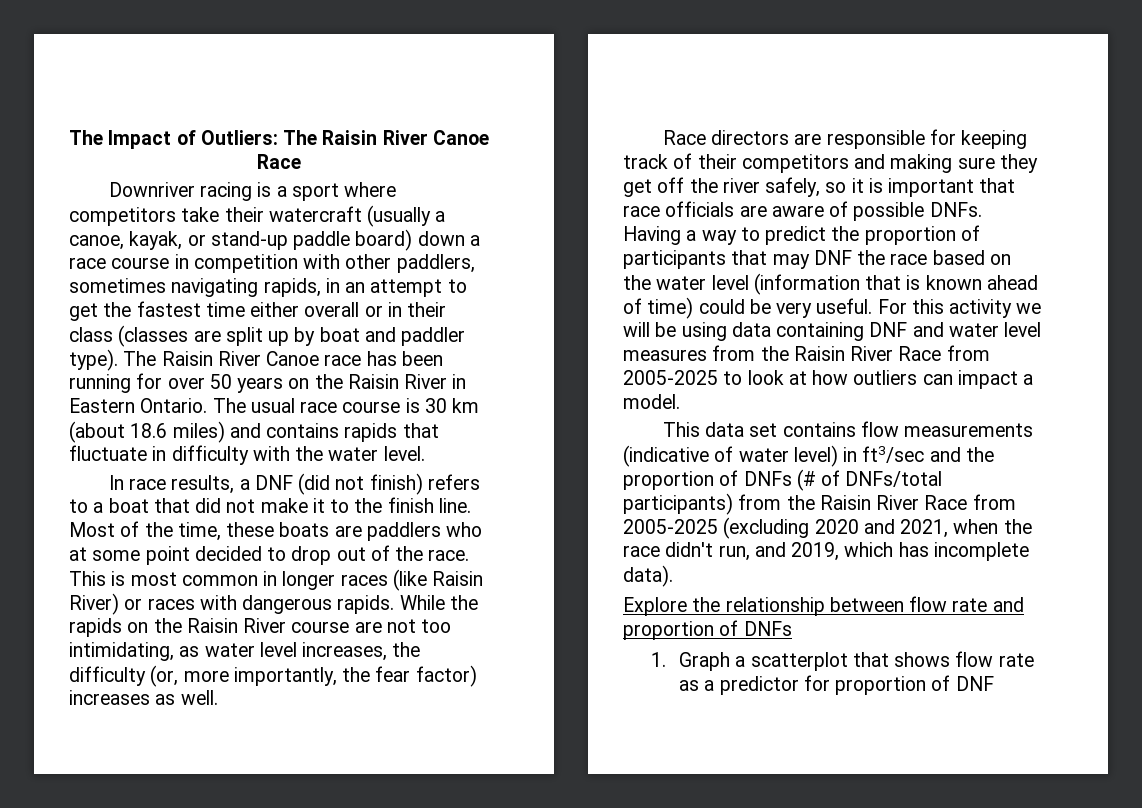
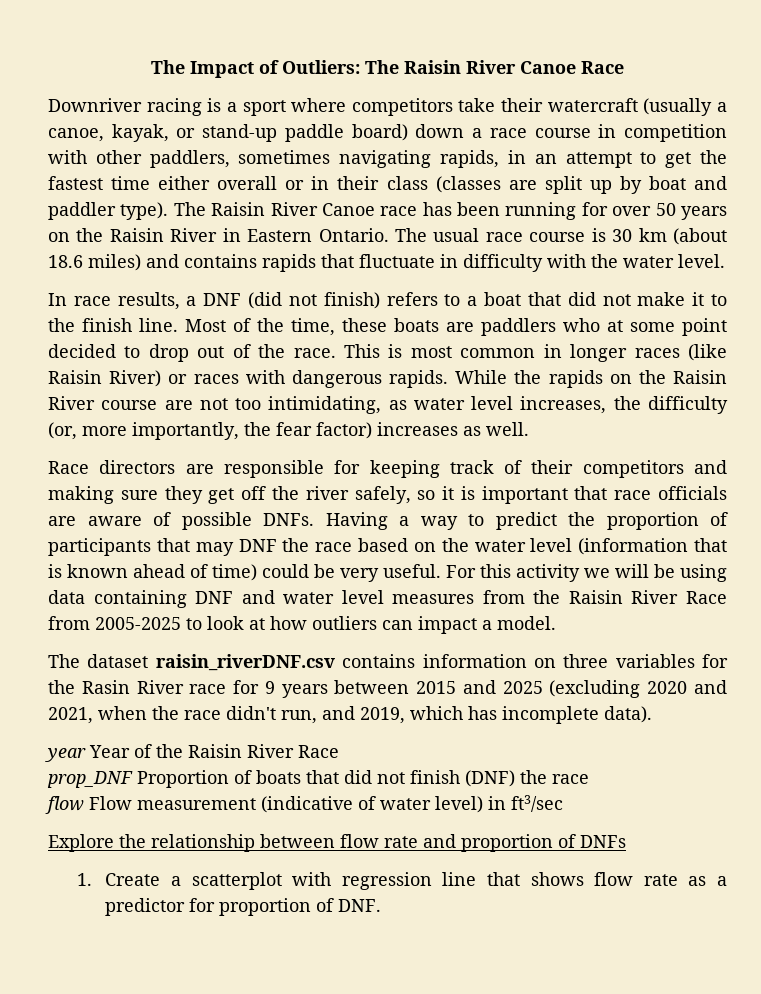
[662,421,1034,437] [623,445,994,467] [623,469,943,491] [623,493,1016,515] [623,519,718,534] This data set contains flow measurements (indicative of water level) in ft3/sec and the proportion of DNFs (# of DNFs/total participants) from the Raisin River Race from 2005-2025 -> [48,654,728,671] [48,680,543,698] The dataset raisin_riverDNF.csv contains information on three variables for the Rasin River race for 9 years between 2015 and 2025
(673, 576) none -> [45,744,339,762] [47,770,589,788] [45,795,563,814] // year Year of the Raisin River Race // prop_DNF Proportion of boats that did not finish (DNF) the race // flow Flow measurement (indicative of water level) in ft3/sec
[679,652,731,671] Graph -> [105,873,161,886] Create
(848, 661) none -> [292,872,477,890] with regression line
[955,676,994,691] DNF -> [338,899,382,912] DNF.

